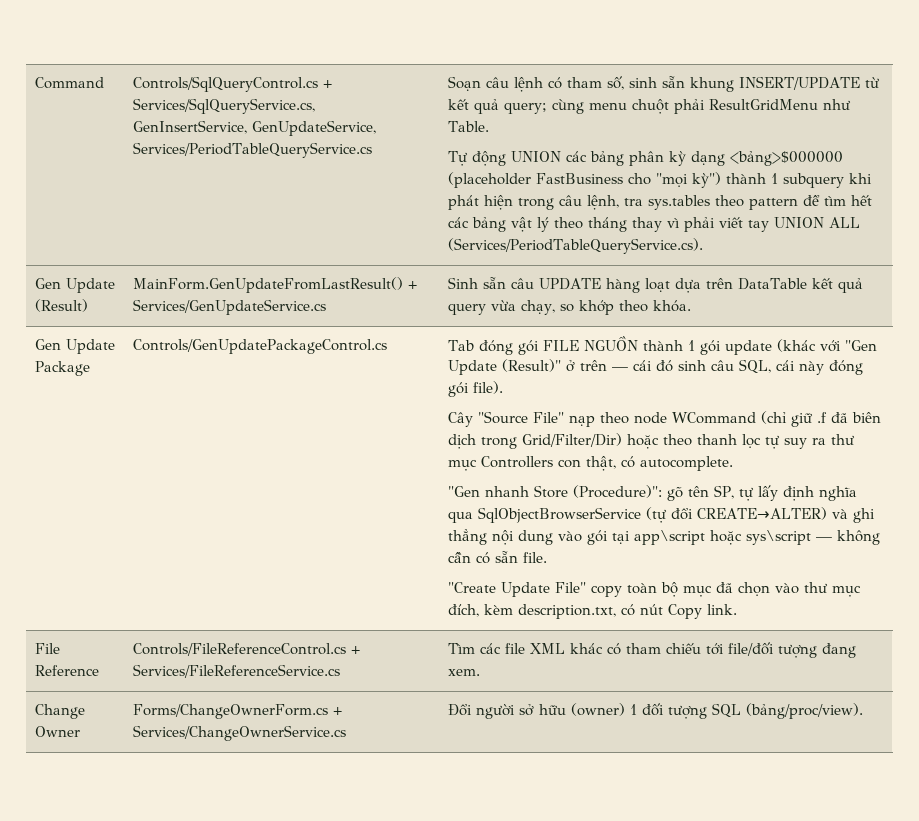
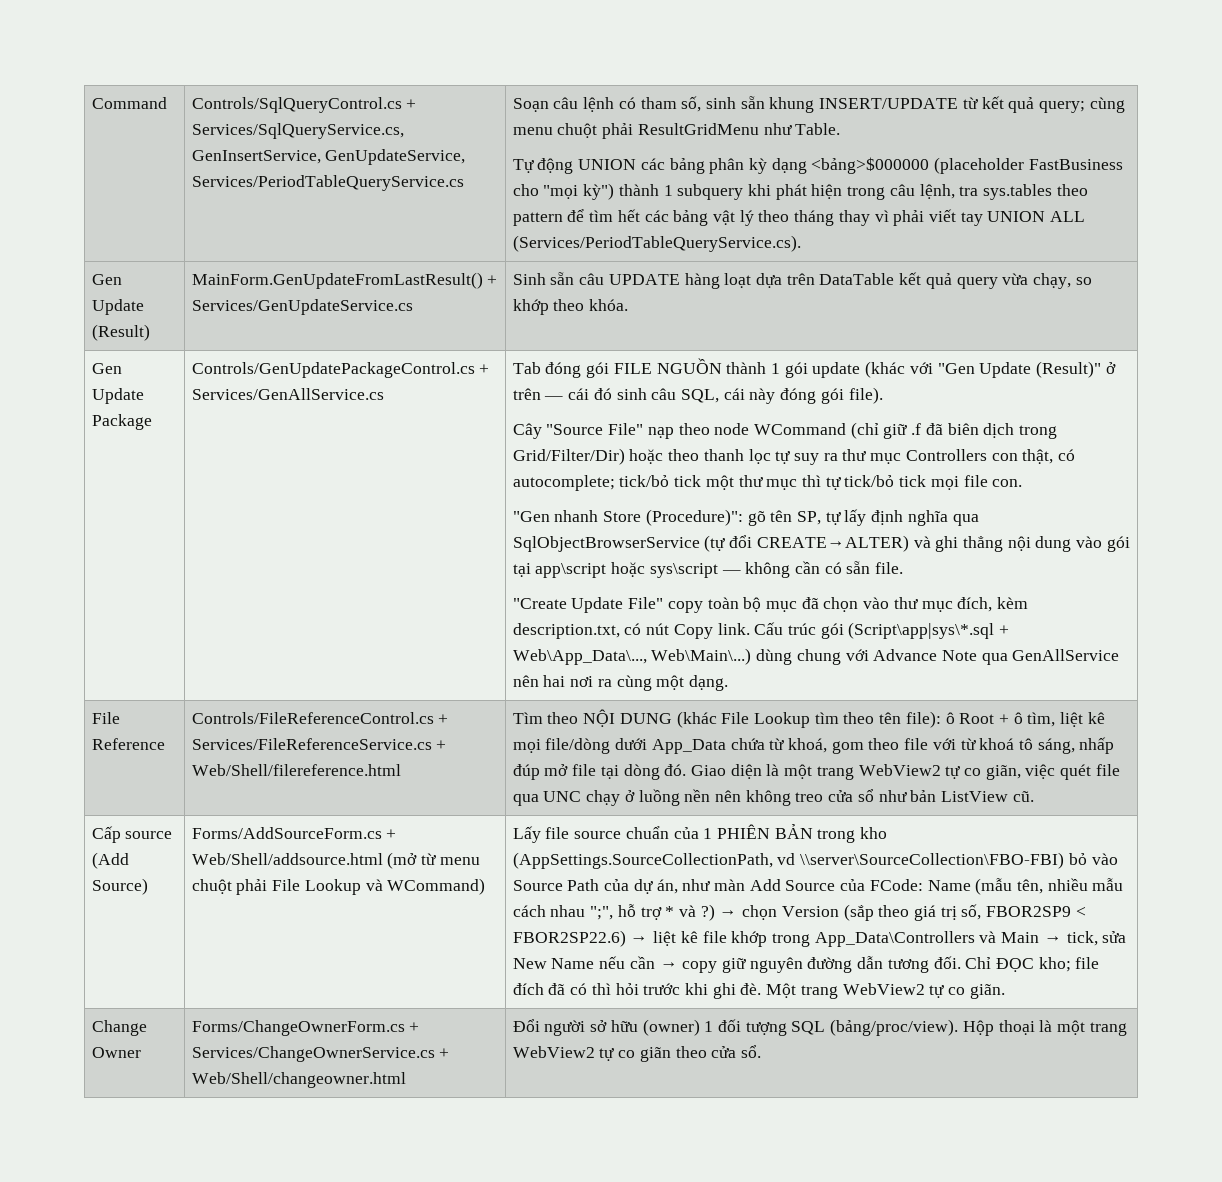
(388, 346) none -> [479,364,490,374] [191,388,384,400] + Services/GenAllService.cs
[640,456,734,471] autocomplete. -> [512,475,1023,491] autocomplete; tick/bỏ tick một thư mục thì tự tick/bỏ tick mọi file con.
(738, 609) none -> [754,622,1010,639] [512,648,1120,665] [512,675,728,691] Cấu trúc gói (Script\app|sys\*.sql + Web\App_Data\..., Web\Main\...) dùng chung với Advance Note qua GenAllService nên hai nơi ra cùng một dạng.
(341, 671) none -> [436,740,447,750] [191,764,401,776] + Web/Shell/filereference.html
[480,642,857,658] [448,669,481,676] các file XML khác có tham chiếu tới file/đối tượng đang xem. -> [547,709,1105,728] [512,737,1115,754] [512,764,1120,780] [512,789,1034,806] [91,826,173,843] [91,852,129,869] [91,878,148,895] [191,827,397,839] [191,852,480,869] [191,878,486,895] [512,824,888,843] [512,852,1118,869] [512,878,1124,895] [512,904,1086,921] [512,930,1127,947] [512,956,1100,973] [512,983,1005,999] theo NỘI DUNG (khác File Lookup tìm theo tên file): ô Root + ô tìm, liệt kê mọi file/dòng dưới App_Data chứa từ khoá, gom theo file với từ khoá tô sáng, nhấp đúp mở file tại dòng đó. Giao diện là một trang WebView2 tự co giãn, việc quét file qua UNC chạy ở luồng nền nên không treo cửa sổ như bản ListView cũ. // Cấp source (Add Source) | Forms/AddSourceForm.cs + Web/Shell/addsource.html (mở từ menu chuột phải File Lookup và WCommand) | Lấy file source chuẩn của 1 PHIÊN BẢN trong kho (AppSettings.SourceCollectionPath, vd \\server\SourceCollection\FBO-FBI) bỏ vào Source Path của dự án, như màn Add Source của FCode: Name (mẫu tên, nhiều mẫu cách nhau ";", hỗ trợ * và ?) → chọn Version (sắp theo giá trị số, FBOR2SP9 < FBOR2SP22.6) → liệt kê file khớp trong App_Data\Controllers và Main → tick, sửa New Name nếu cần → copy giữ nguyên đường dẫn tương đối. Chỉ ĐỌC kho; file đích đã có thì hỏi trước khi ghi đè. Một trang WebView2 tự co giãn.
(347, 733) none -> [439,1048,450,1058] [191,1072,406,1088] + Web/Shell/changeowner.html
(864, 711) none -> [962,1020,1127,1036] [512,1045,761,1062] Hộp thoại là một trang WebView2 tự co giãn theo cửa sổ.

